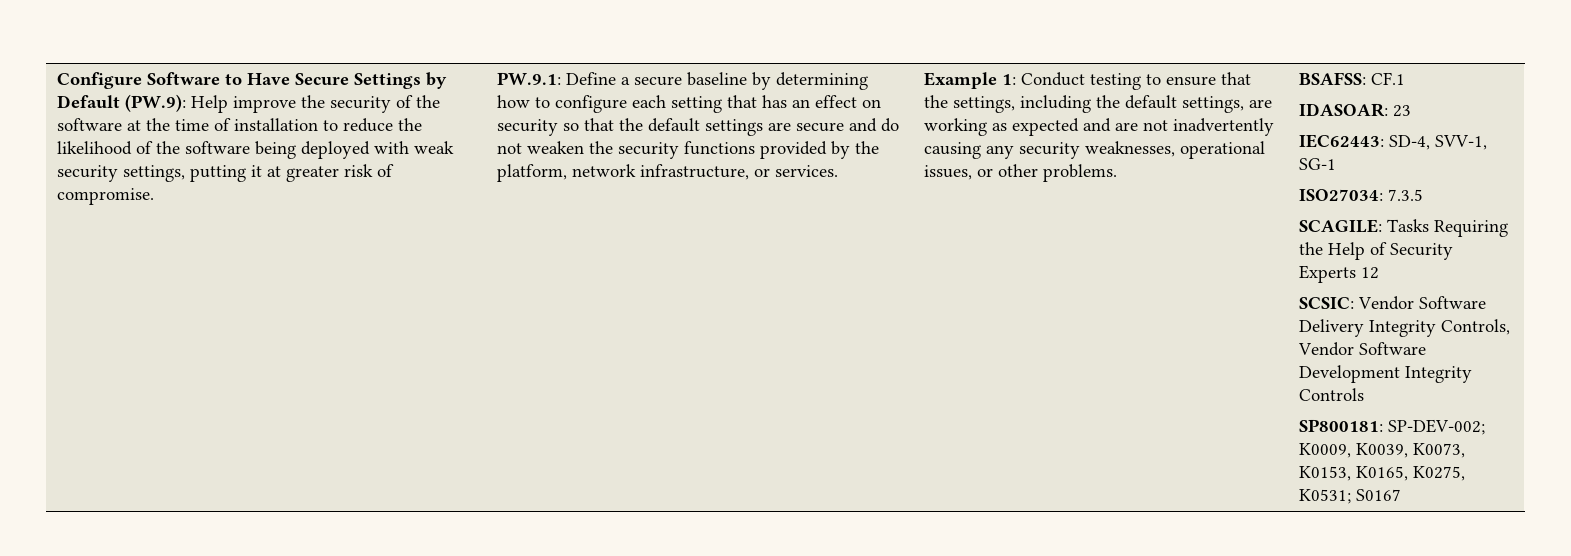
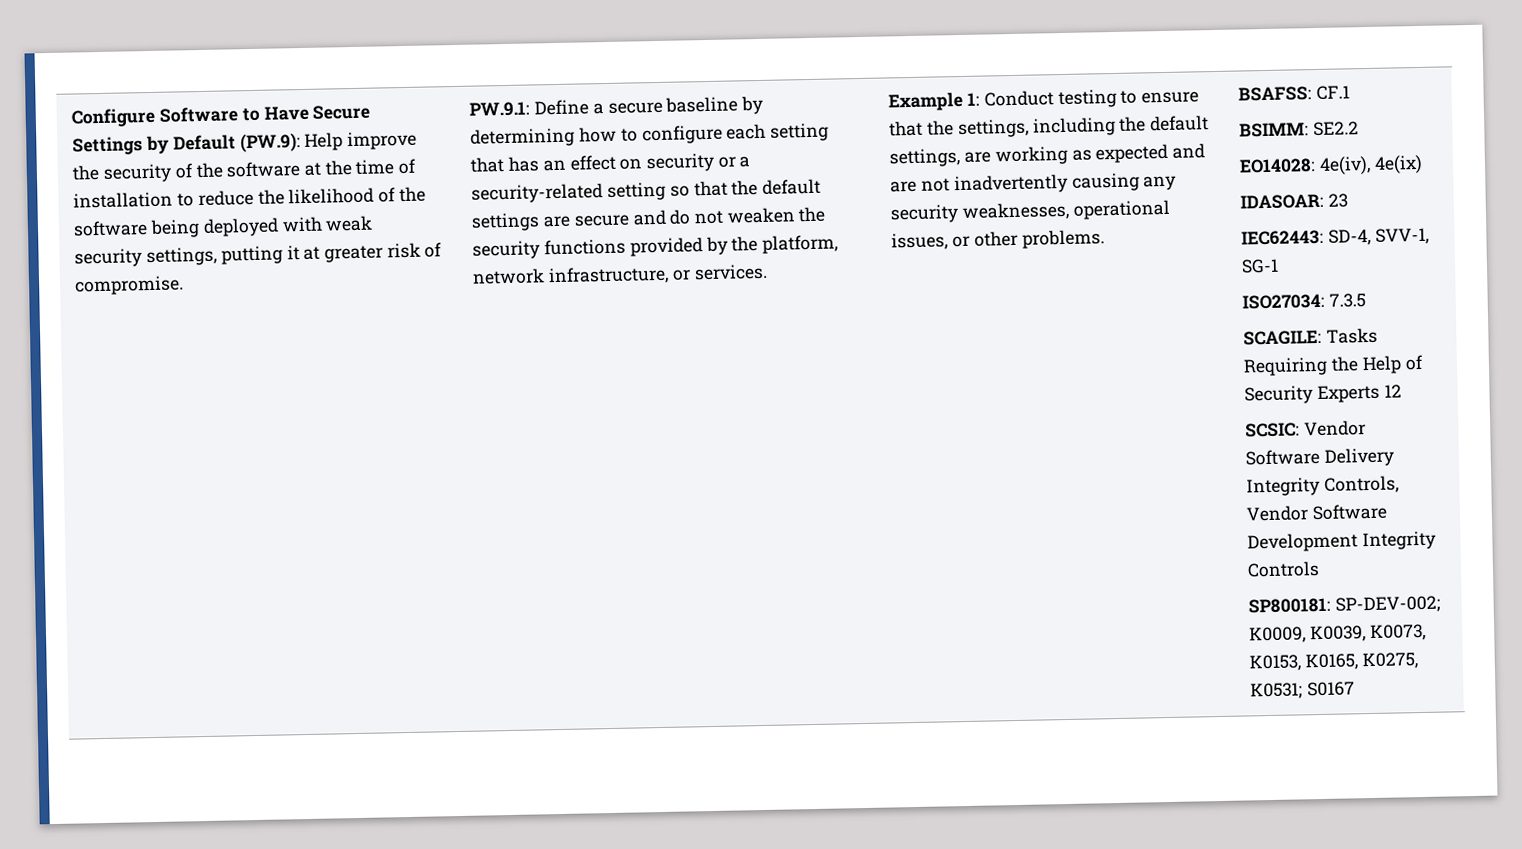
(558, 127) none -> [717,156,751,168] [471,181,667,204] or a security-related setting
(1405, 78) none -> [1239,121,1360,138] [1239,154,1423,175] // BSIMM: SE2.2 // EO14028: 4e(iv), 4e(ix)

